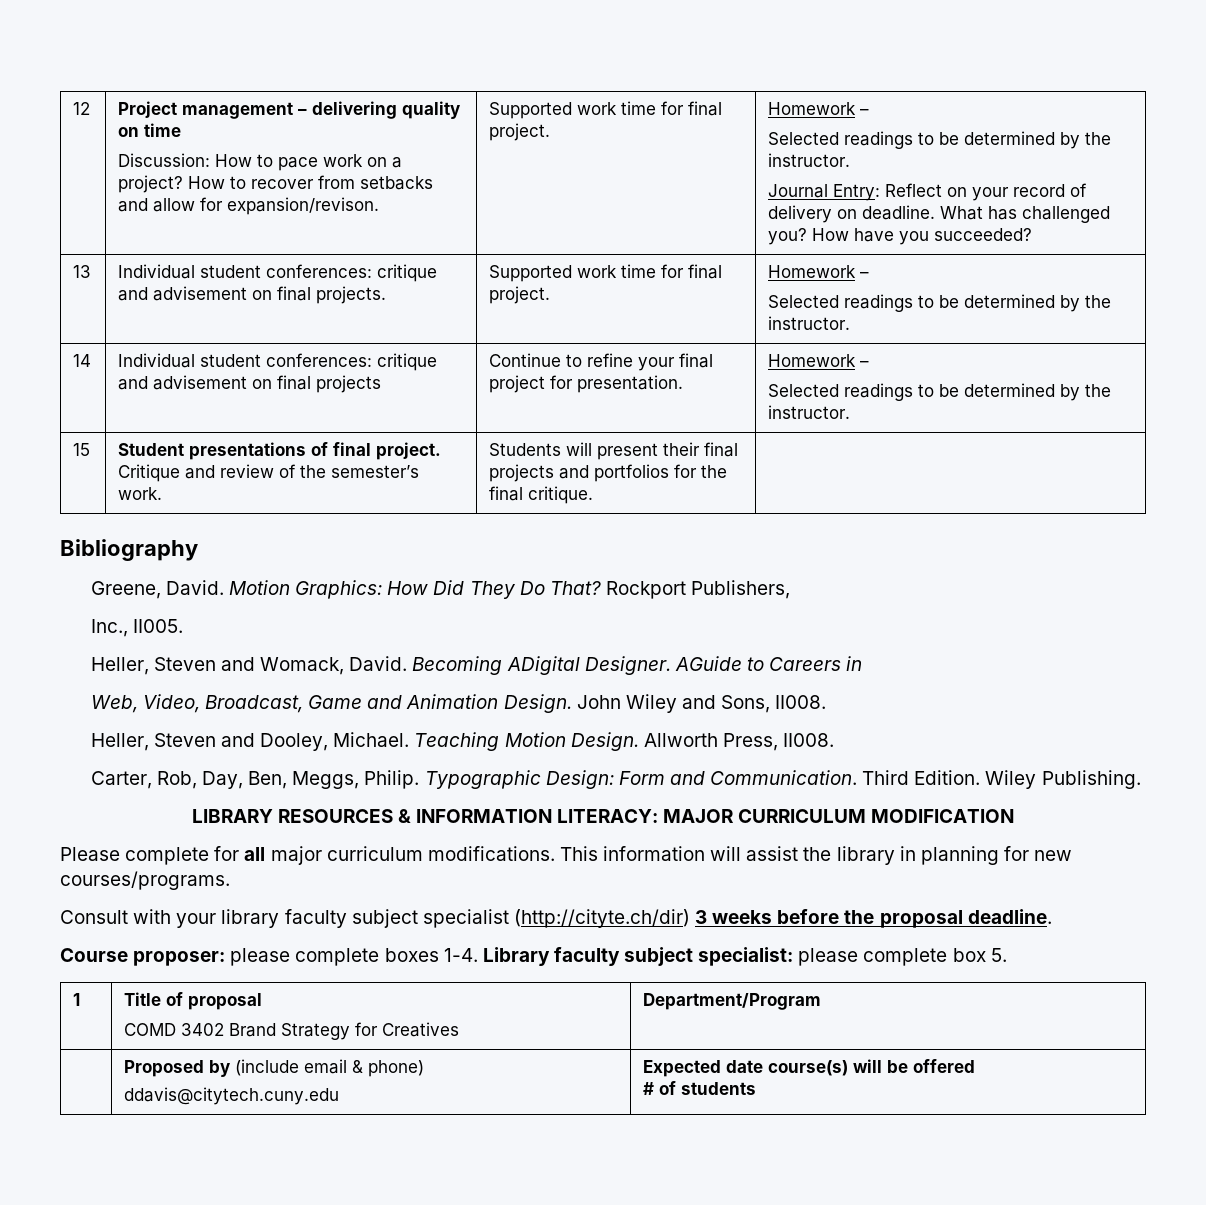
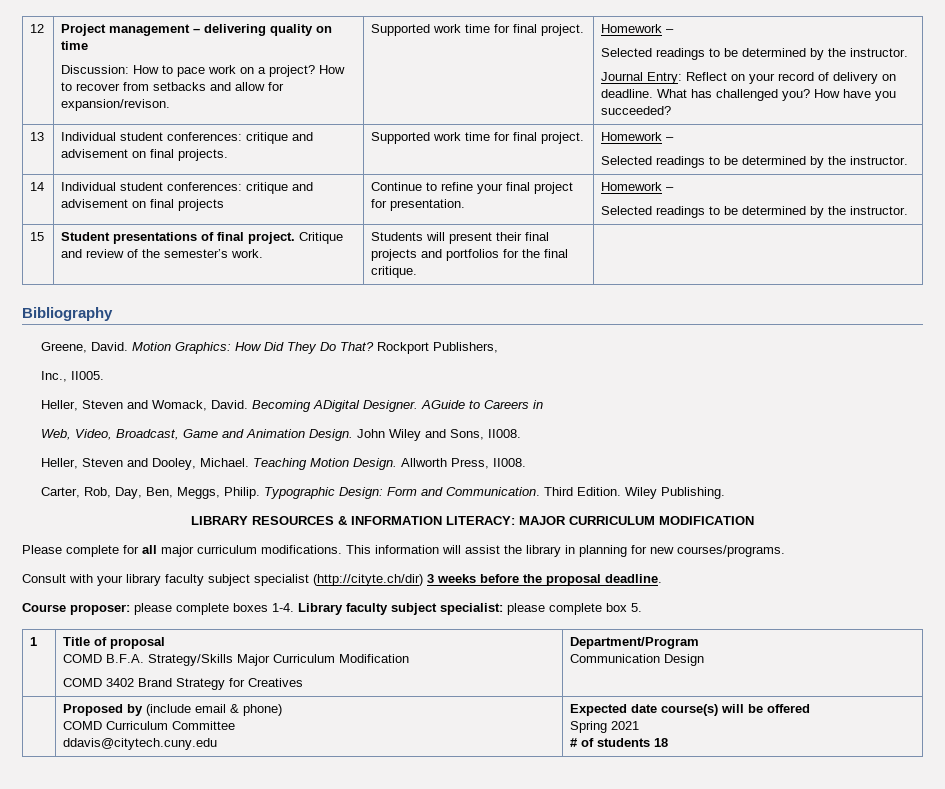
(263, 1001) none -> [63,654,410,666] // COMD B.F.A. Strategy/Skills Major Curriculum Modification
(822, 1001) none -> [570,654,705,666] // Communication Design
(425, 1068) none -> [63,721,236,730] // COMD Curriculum Committee
(976, 1066) none -> [570,721,640,733] // Spring 2021
(757, 1088) none -> [654,738,669,747] 18

